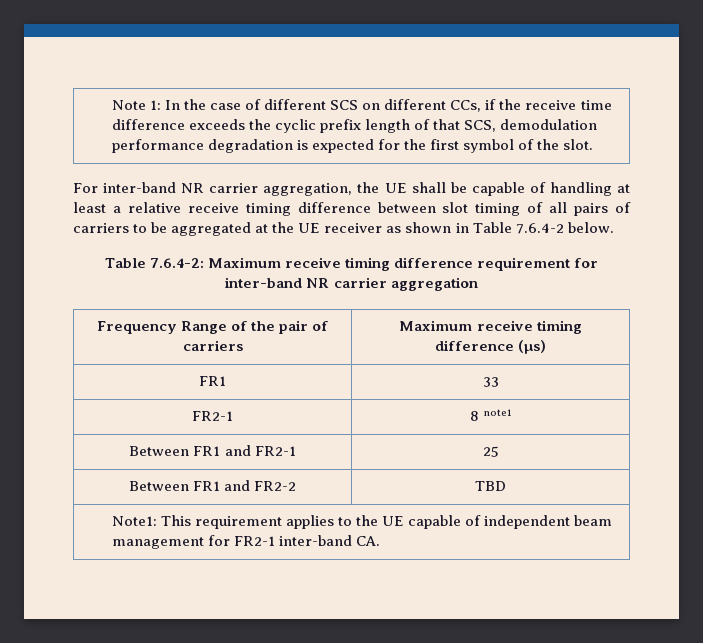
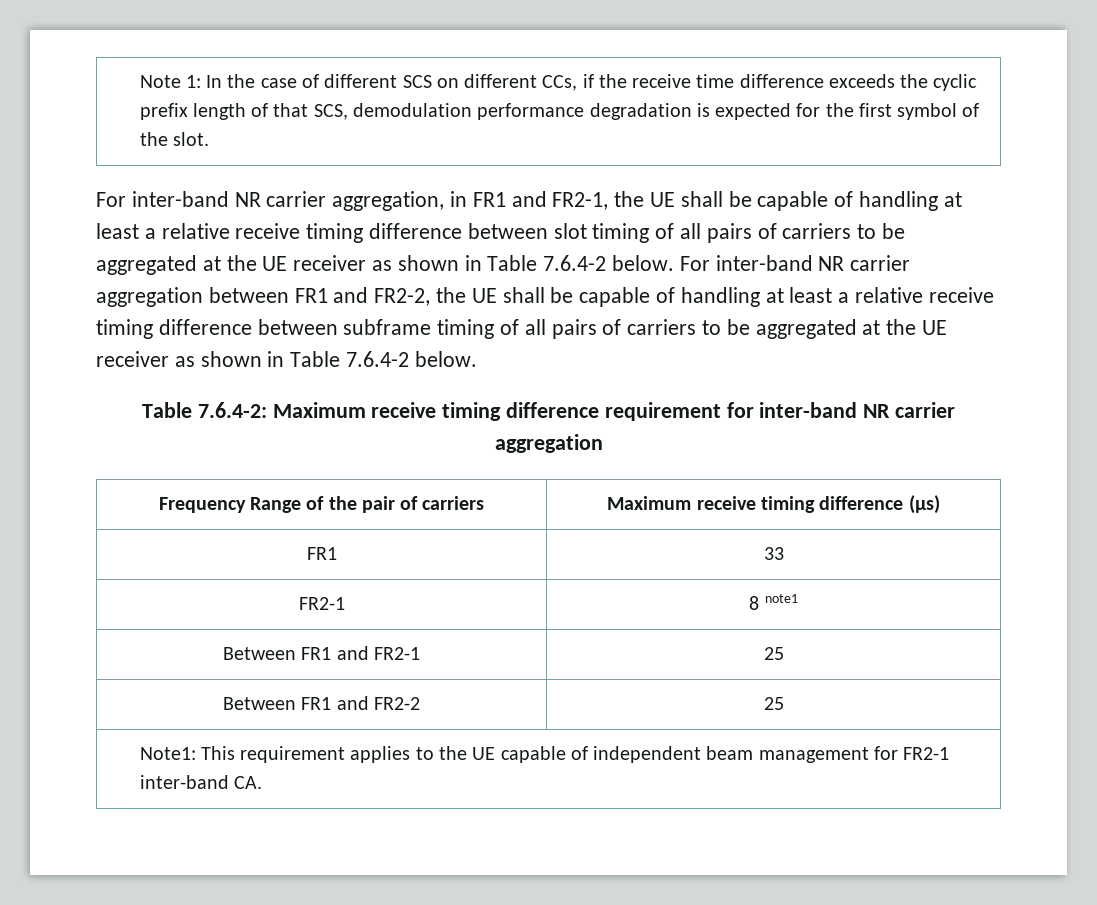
(353, 189) none -> [450,191,609,210] in FR1 and FR2-1,
(614, 227) none -> [679,255,911,271] [96,287,994,307] [96,319,948,339] [96,351,477,367] For inter-band NR carrier aggregation between FR1 and FR2-2, the UE shall be capable of handling at least a relative receive timing difference between subframe timing of all pairs of carriers to be aggregated at the UE receiver as shown in Table 7.6.4-2 below.
[475,481,506,491] TBD -> [763,697,784,710] 25

